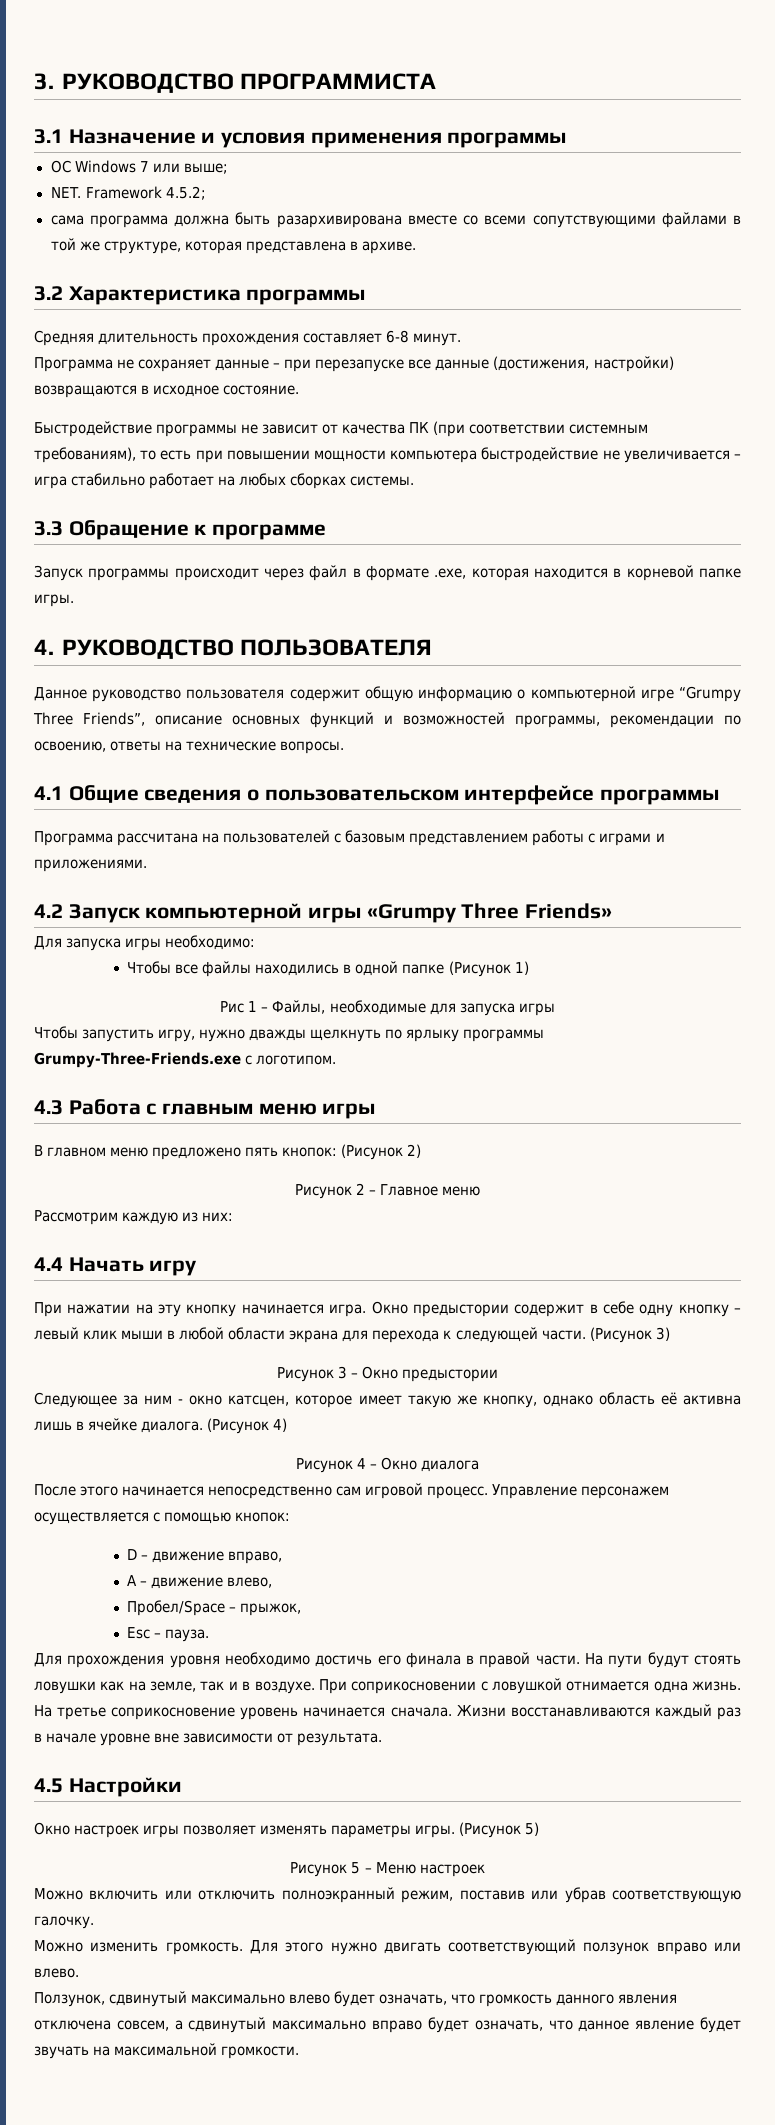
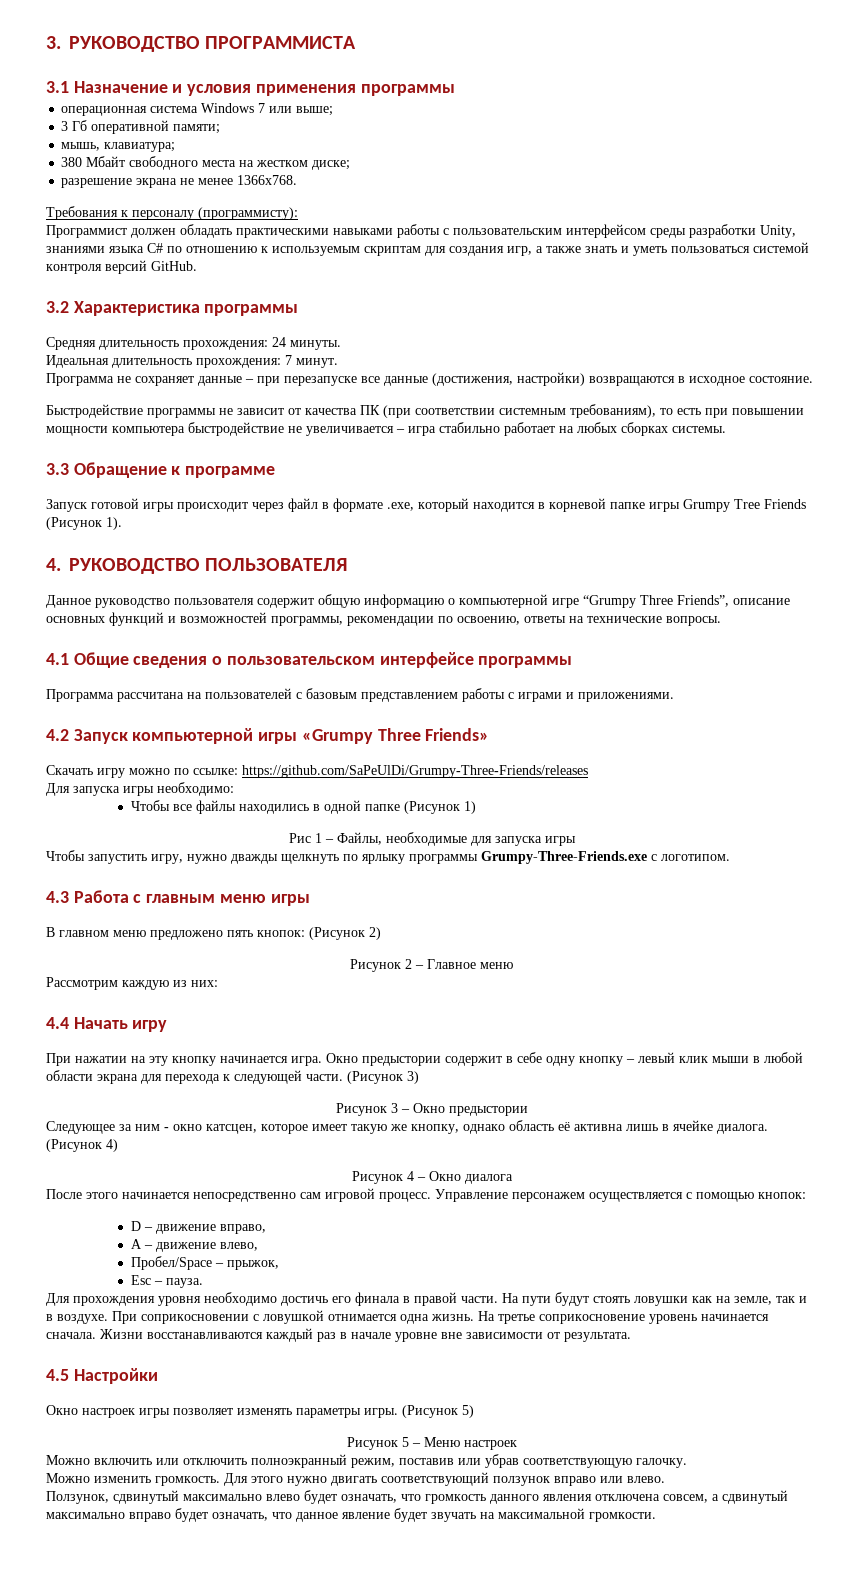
[50,160,71,173] ОС -> [61,106,199,116] операционная система
[50,186,206,200] [50,212,741,228] [50,238,416,254] NET. Framework 4.5.2; // сама программа должна быть разархивирована вместе со всеми сопутствующими файлами в той же структуре, которая представлена в архиве. -> [61,120,221,134] [61,142,176,152] [61,156,351,170] [61,175,298,188] [46,206,298,220] [46,224,796,238] [46,242,809,256] [46,260,197,274] 3 Гб оперативной памяти; // мышь, клавиатура; // 380 Мбайт свободного места на жестком диске; // разрешение экрана не менее 1366x768. // Требования к персоналу (программисту): // Программист должен обладать практическими навыками работы с пользовательским интерфейсом среды разработки Unity, знаниями языка C# по отношению к используемым скриптам для создания игр, а также знать и уметь пользоваться системой контроля версий GitHub.
[202,330,410,346] прохождения составляет 6-8 -> [183,337,341,350] [46,355,292,368] прохождения: 24 минуты. // Идеальная длительность прохождения: 7
[88,568,170,581] программы -> [91,498,174,512] готовой игры
[471,568,529,581] которая -> [418,498,469,512] который
[34,594,74,607] игры. -> [649,499,806,512] [46,517,122,530] игры Grumpy Tree Friends (Рисунок 1).
(613, 911) none -> [46,765,588,778] // Скачать игру можно по ссылке: https://github.com/SaPeUlDi/Grumpy-Three-Friends/releases

